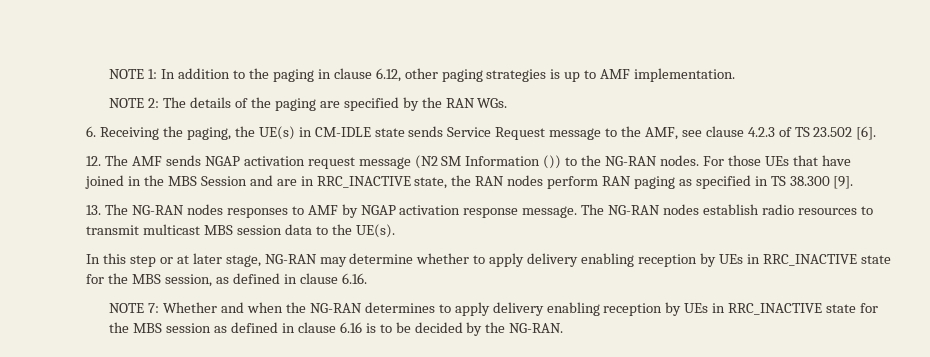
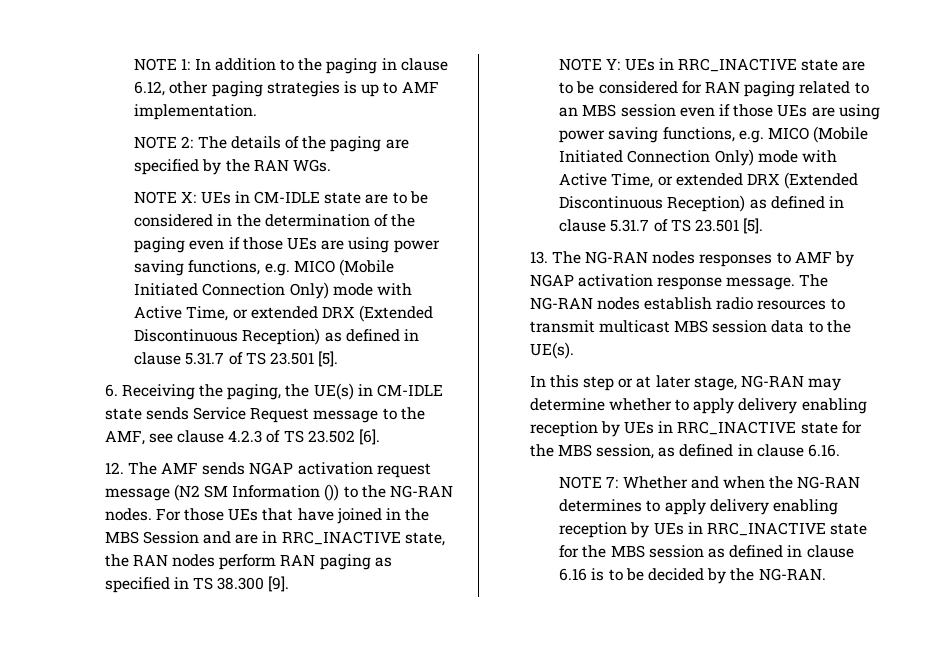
(508, 103) none -> [134,191,428,204] [134,214,416,227] [134,237,440,253] [134,259,395,276] [134,282,413,299] [134,305,434,322] [134,328,420,345] [134,351,339,367] // NOTE X: UEs in CM-IDLE state are to be considered in the determination of the paging even if those UEs are using power saving functions, e.g. MICO (Mobile Initiated Connection Only) mode with Active Time, or extended DRX (Extended Discontinuous Reception) as defined in clause 5.31.7 of TS 23.501 [5].
(854, 182) none -> [559,58,866,72] [559,81,869,97] [559,104,880,120] [559,126,869,143] [559,149,838,166] [559,172,859,189] [559,195,845,212] [559,218,764,234] // NOTE Y: UEs in RRC_INACTIVE state are to be considered for RAN paging related to an MBS session even if those UEs are using power saving functions, e.g. MICO (Mobile Initiated Connection Only) mode with Active Time, or extended DRX (Extended Discontinuous Reception) as defined in clause 5.31.7 of TS 23.501 [5].

